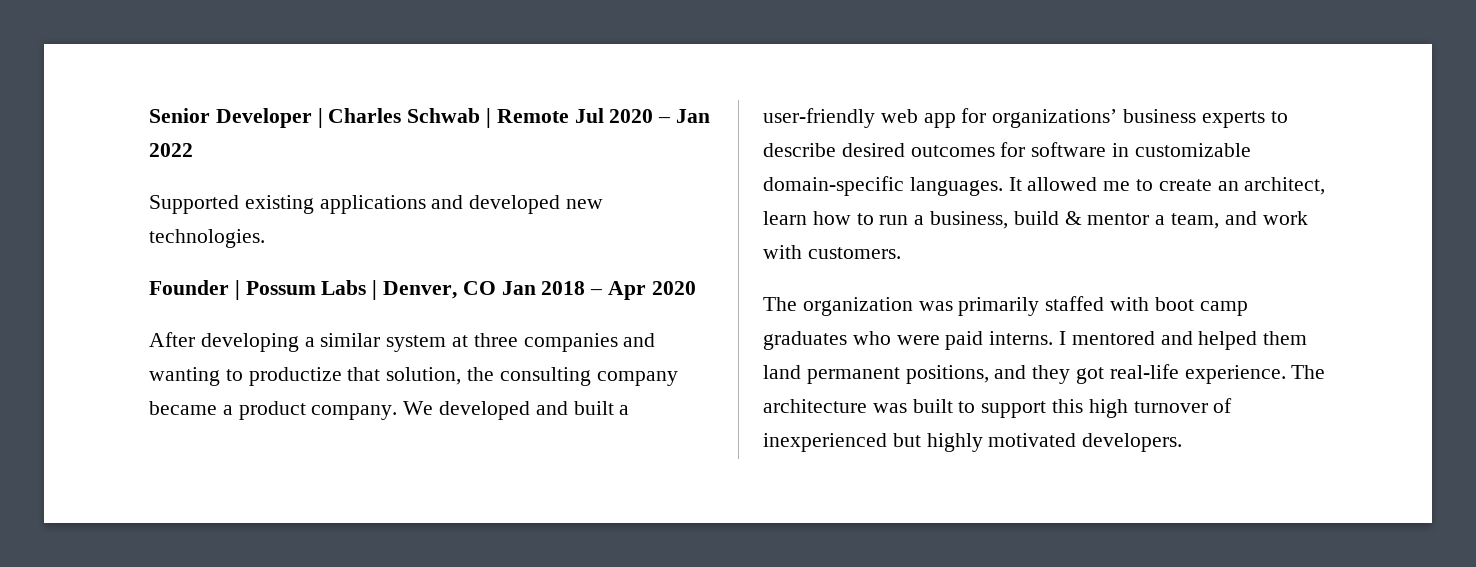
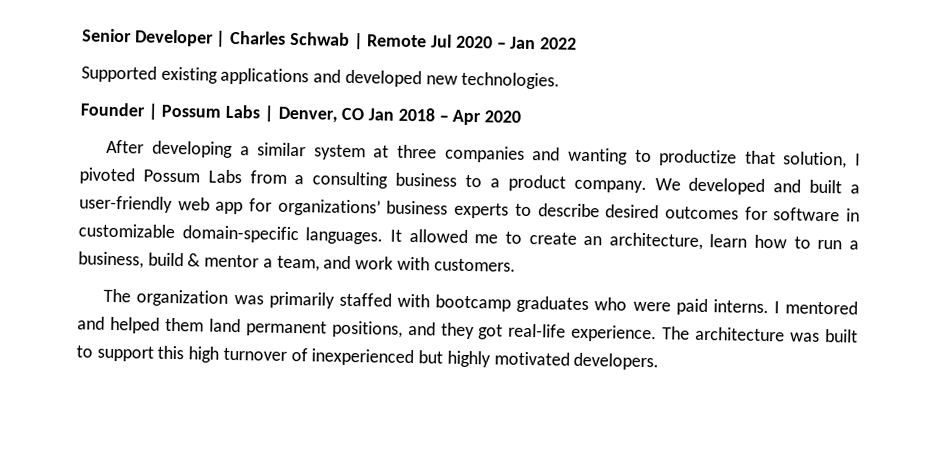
[467,367,678,386] [149,401,217,415] the consulting company became -> [855,153,862,166] [79,167,483,189] I pivoted Possum Labs from a consulting business to
[1244,177,1326,195] architect, -> [608,232,703,250] architecture,
[1154,297,1248,316] boot camp -> [435,294,512,312] bootcamp

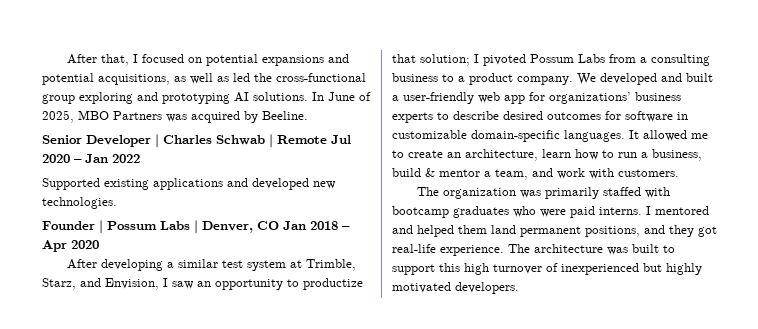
(82, 35) none -> [67,54,350,66] [42,73,366,85] [42,92,371,104] [42,110,308,123] After that, I focused on potential expansions and potential acquisitions, as well as led the cross-functional group exploring and prototyping AI solutions. In June of 2025, MBO Partners was acquired by Beeline. //
(307, 149) none -> [222,260,244,268] test
[397,144,628,165] three companies and wanting -> [306,259,357,271] [42,278,283,290] Trimble, Starz, and Envision, I saw an opportunity
[783,151,848,169] solution, -> [420,54,470,66] solution;

